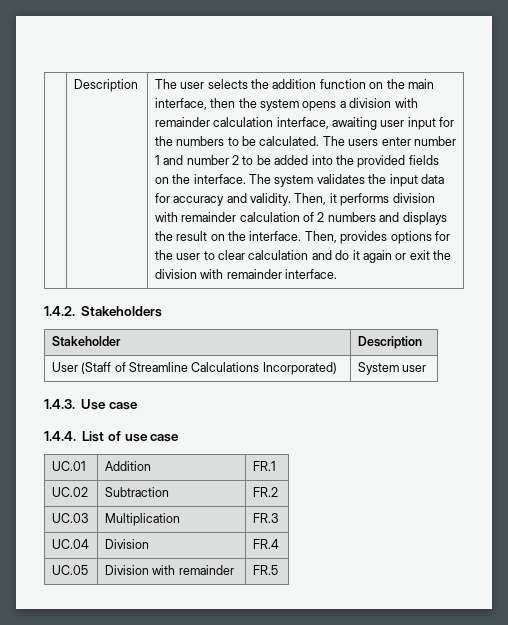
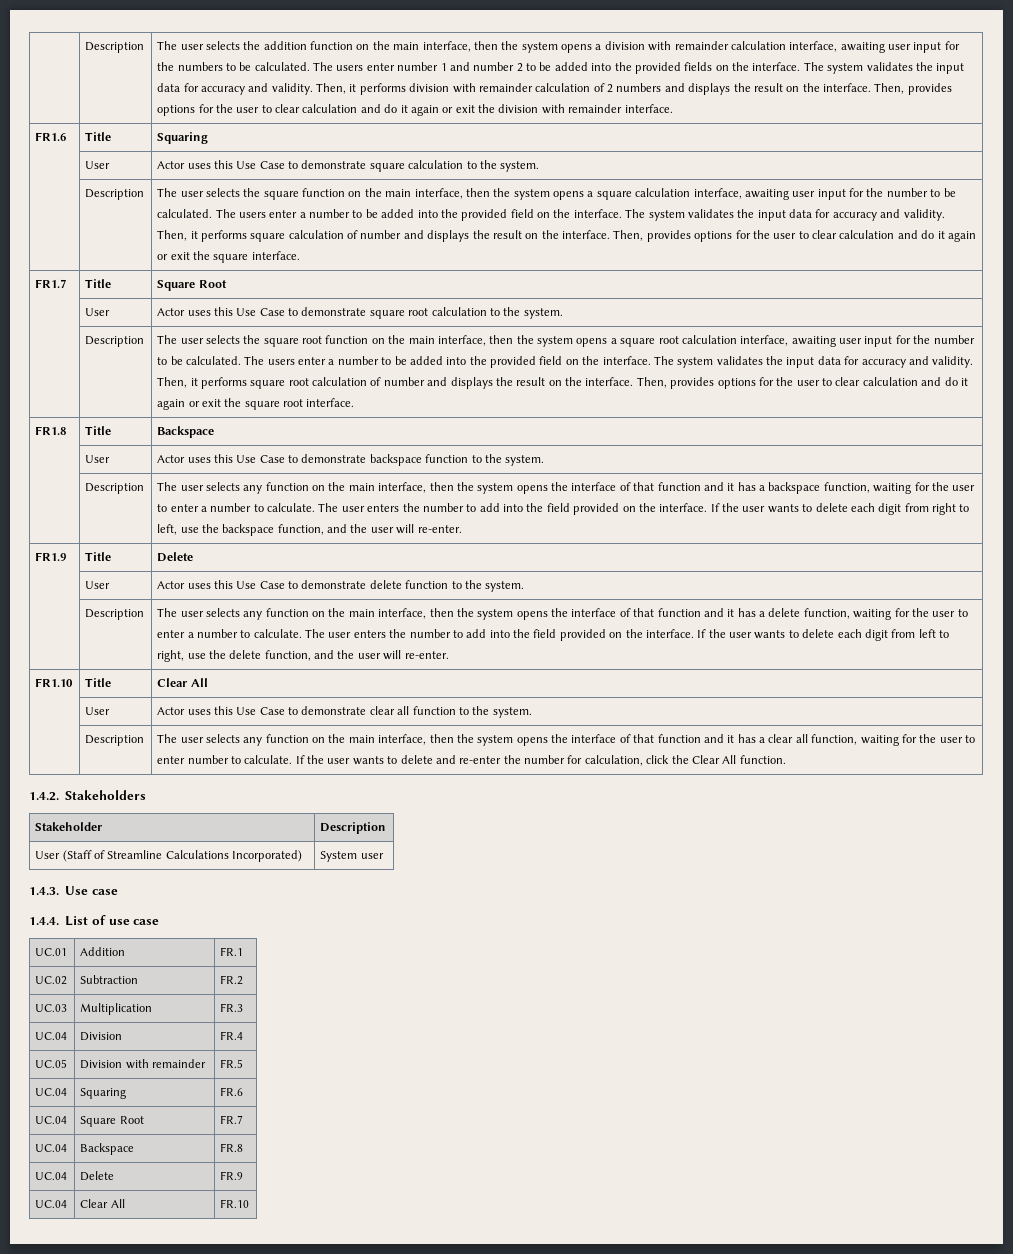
(338, 274) none -> [35,132,67,141] [85,132,112,141] [157,132,209,144] [85,161,111,169] [157,160,540,172] [85,189,145,200] [157,188,956,200] [157,209,945,221] [157,230,976,242] [157,251,300,263] [35,279,67,288] [85,279,112,288] [157,280,227,291] [85,308,111,316] [157,307,563,319] [85,336,145,347] [157,335,975,347] [157,356,974,368] [157,377,968,389] [157,398,355,410] [35,426,67,435] [85,426,112,435] [157,426,215,438] [85,455,111,463] [157,454,545,466] [85,483,145,494] [157,482,976,494] [157,503,970,515] [157,524,462,536] [35,552,67,561] [85,552,112,561] [157,552,194,562] [85,581,111,589] [157,580,525,592] [85,609,145,620] [157,608,968,620] [157,629,950,641] [157,650,449,662] [35,678,74,687] [85,678,112,687] [157,678,208,687] [85,707,111,715] [157,706,532,718] [85,735,145,746] [157,734,976,746] [157,755,786,766] // FR1.6 | Title | Squaring // | User | Actor uses this Use Case to demonstrate square calculation to the system. // | Description | The user selects the square function on the main interface, then the system opens a square calculation interface, awaiting user input for the number to be calculated. The users enter a number to be added into the provided field on the interface. The system validates the input data for accuracy and validity. Then, it performs square calculation of number and displays the result on the interface. Then, provides options for the user to clear calculation and do it again or exit the square interface. // FR1.7 | Title | Square Root // | User | Actor uses this Use Case to demonstrate square root calculation to the system. // | Description | The user selects the square root function on the main interface, then the system opens a square root calculation interface, awaiting user input for the number to be calculated. The users enter a number to be added into the provided field on the interface. The system validates the input data for accuracy and validity. Then, it performs square root calculation of number and displays the result on the interface. Then, provides options for the user to clear calculation and do it again or exit the square root interface. // FR1.8 | Title | Backspace // | User | Actor uses this Use Case to demonstrate backspace function to the system. // | Description | The user selects any function on the main interface, then the system opens the interface of that function and it has a backspace function, waiting for the user to enter a number to calculate. The user enters the number to add into the field provided on the interface. If the user wants to delete each digit from right to left, use the backspace function, and the user will re-enter. // FR1.9 | Title | Delete // | User | Actor uses this Use Case to demonstrate delete function to the system. // | Description | The user selects any function on the main interface, then the system opens the interface of that function and it has a delete function, waiting for the user to enter a number to calculate. The user enters the number to add into the field provided on the interface. If the user wants to delete each digit from left to right, use the delete function, and the user will re-enter. // FR1.10 | Title | Clear All // | User | Actor uses this Use Case to demonstrate clear all function to the system. // | Description | The user selects any function on the main interface, then the system opens the interface of that function and it has a clear all function, waiting for the user to enter number to calculate. If the user wants to delete and re-enter the number for calculation, click the Clear All function.
(278, 570) none -> [35,1088,68,1096] [80,1088,127,1099] [220,1087,244,1096] [35,1116,68,1124] [80,1116,144,1127] [220,1115,244,1124] [35,1144,68,1152] [80,1143,135,1155] [220,1143,244,1152] [35,1172,68,1180] [80,1171,115,1181] [220,1171,244,1180] [35,1200,68,1208] [80,1199,125,1208] [220,1199,250,1208] // UC.04 | Squaring | FR.6 // UC.04 | Square Root | FR.7 // UC.04 | Backspace | FR.8 // UC.04 | Delete | FR.9 // UC.04 | Clear All | FR.10

